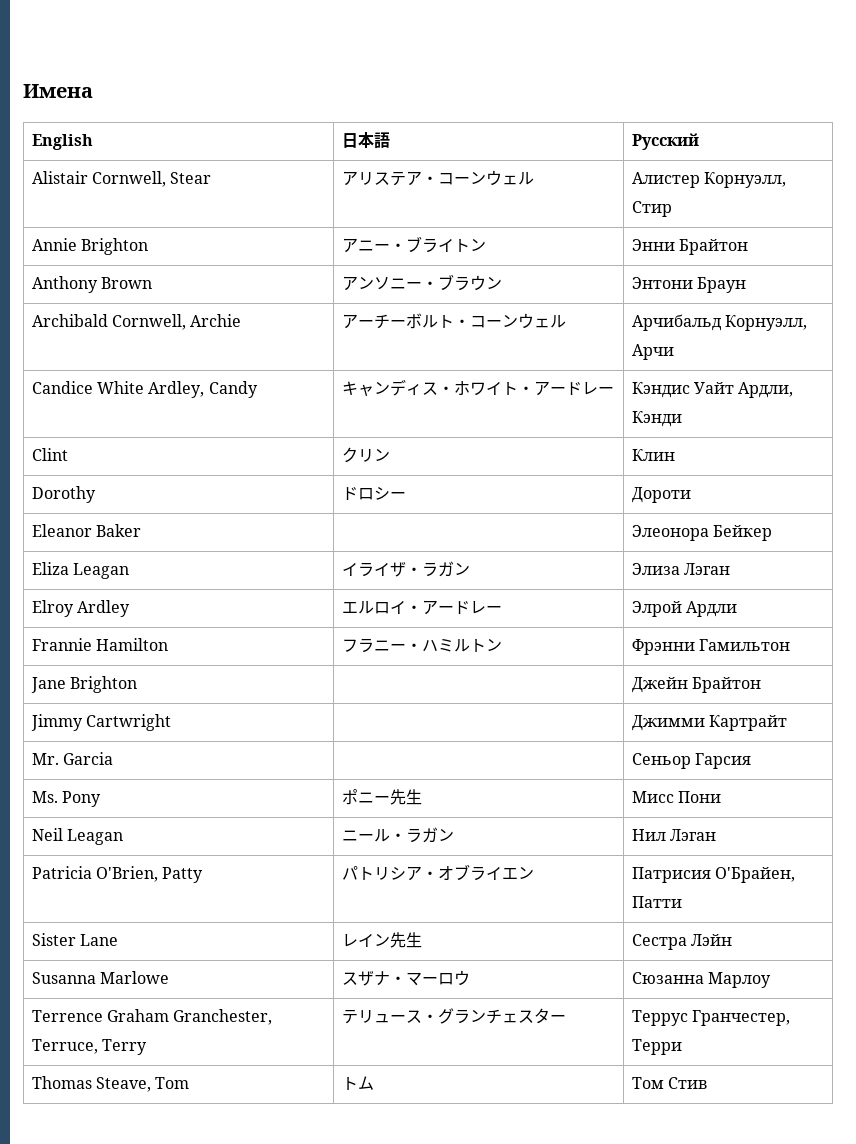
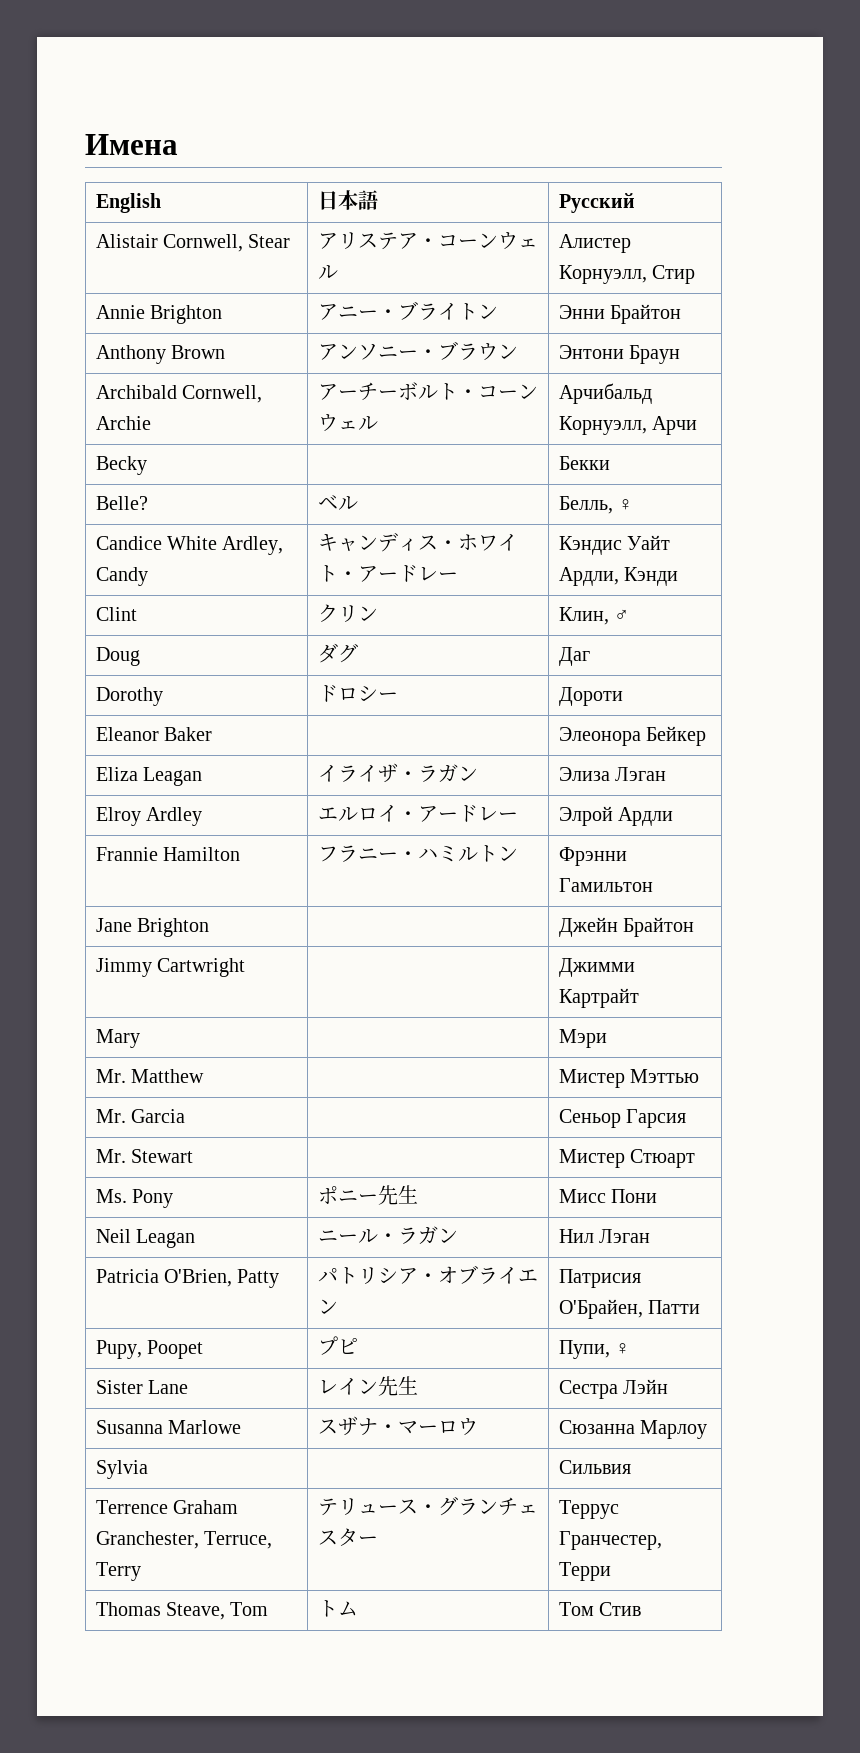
(674, 352) none -> [95,456,147,475] [558,456,610,470] [95,496,148,510] [317,495,358,510] [558,496,634,514] // Becky | | Бекки // Belle? | ベル | Белль, ♀
[631,449,675,461] Клин -> [558,607,630,625] [95,647,140,666] [317,643,358,663] [558,647,590,666] Клин, ♂ // Doug | ダグ | Даг
(788, 723) none -> [95,1029,140,1048] [558,1029,607,1048] [95,1069,205,1083] [558,1069,700,1088] // Mary | | Мэри // Mr. Matthew | | Мистер Мэттью
(752, 761) none -> [95,1149,194,1163] [558,1149,696,1168] // Mr. Stewart | | Мистер Стюарт
(682, 902) none -> [95,1340,204,1359] [317,1336,358,1355] [558,1340,631,1359] // Pupy, Poopet | プピ | Пупи, ♀
(772, 980) none -> [95,1460,148,1479] [558,1460,631,1474] // Sylvia | | Сильвия

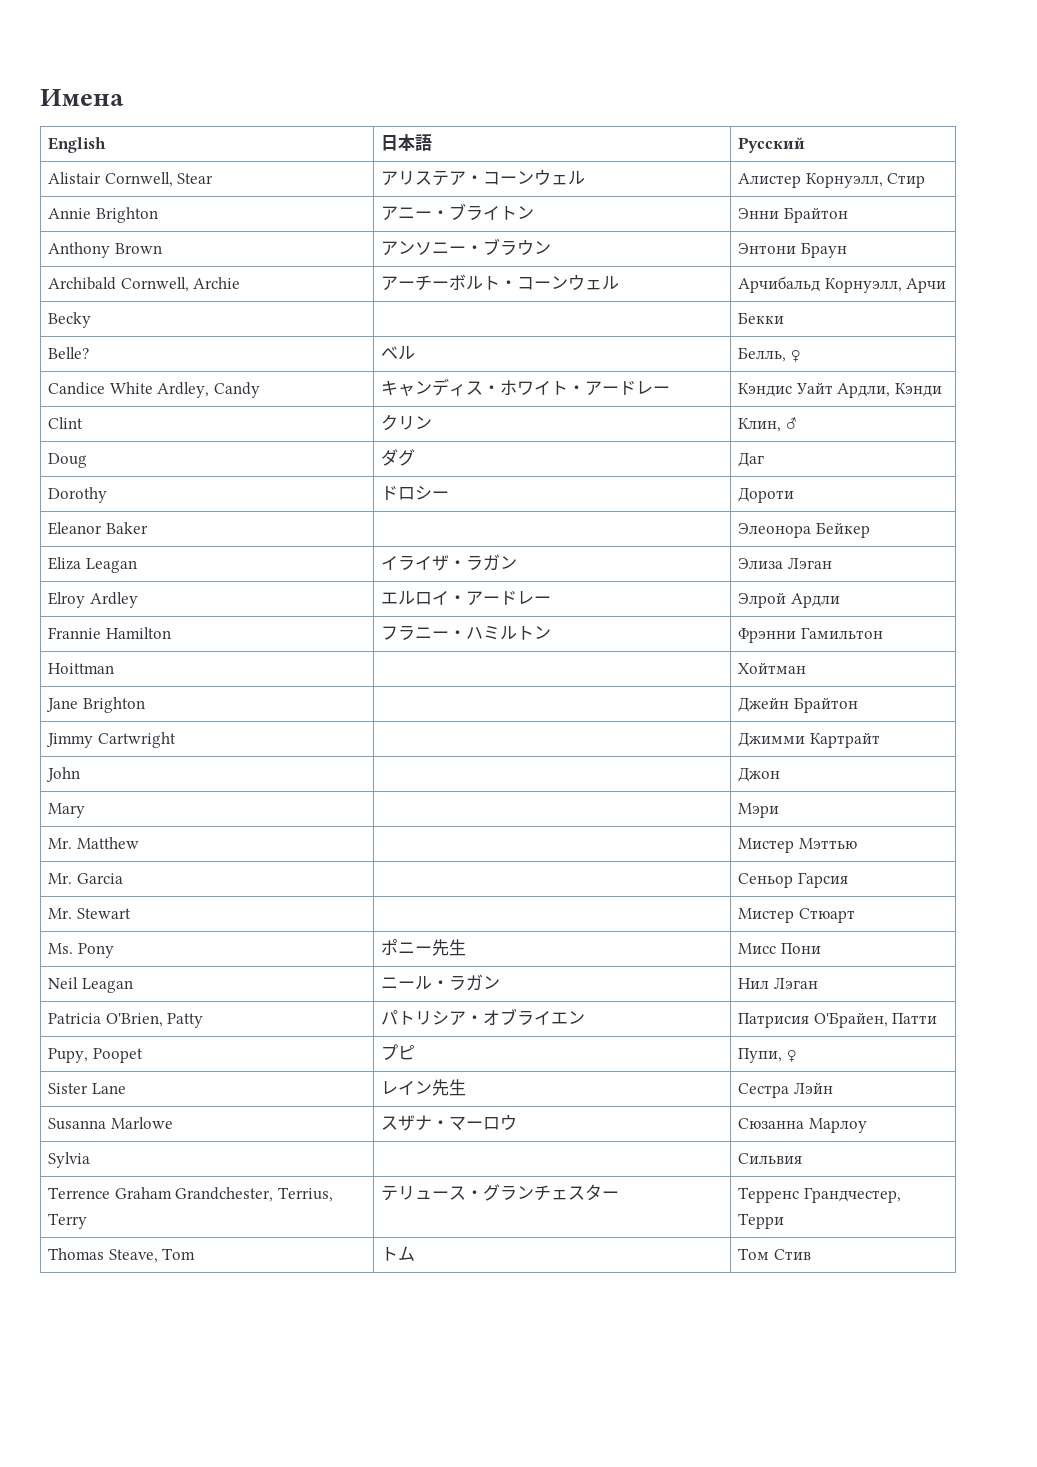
(653, 885) none -> [48,663,115,674] [738,662,807,674] // Hoittman | | Хойтман
(639, 998) none -> [46,767,81,782] [738,767,781,782] // John | | Джон
[95,1531,273,1549] Granchester, Terruce, -> [175,1187,333,1202] Grandchester, Terrius,
[558,1500,619,1519] [558,1531,662,1550] Террус Гранчестер, -> [738,1187,901,1203] Терренс Грандчестер,

